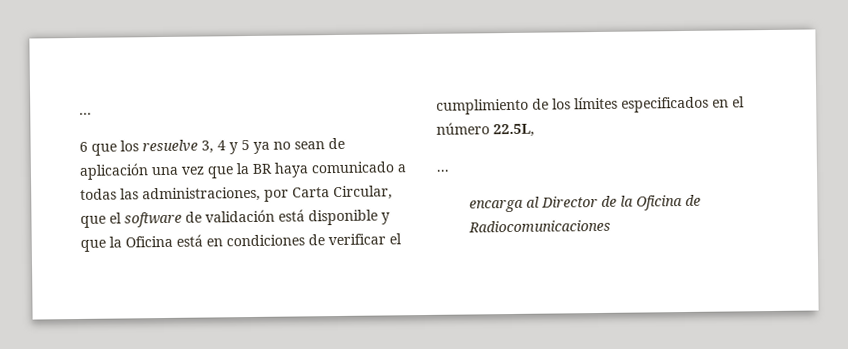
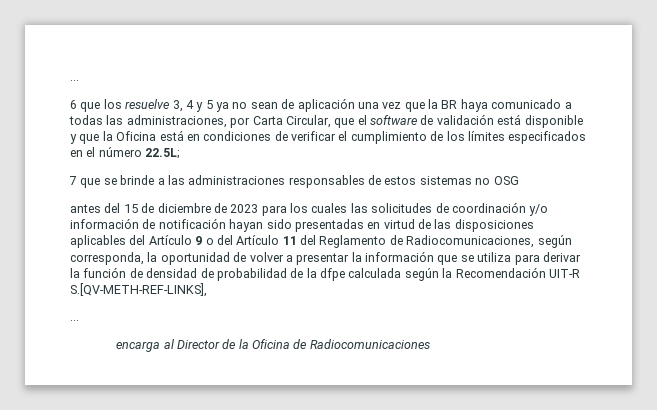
[493,123,535,138] 22.5L, -> [145,148,181,159] [69,175,519,188] [70,202,549,216] [70,218,534,232] [70,235,572,248] [70,251,581,265] [70,267,580,281] [70,283,207,297] 22.5L; // 7 que se brinde a las administraciones responsables de estos sistemas no OSG // antes del 15 de diciembre de 2023 para los cuales las solicitudes de coordinación y/o información de notificación hayan sido presentadas en virtud de las disposiciones aplicables del Artículo 9 o del Artículo 11 del Reglamento de Radiocomunicaciones, según corresponda, la oportunidad de volver a presentar la información que se utiliza para derivar la función de densidad de probabilidad de la dfpe calculada según la Recomendación UIT-R S.[QV-METH-REF-LINKS],

